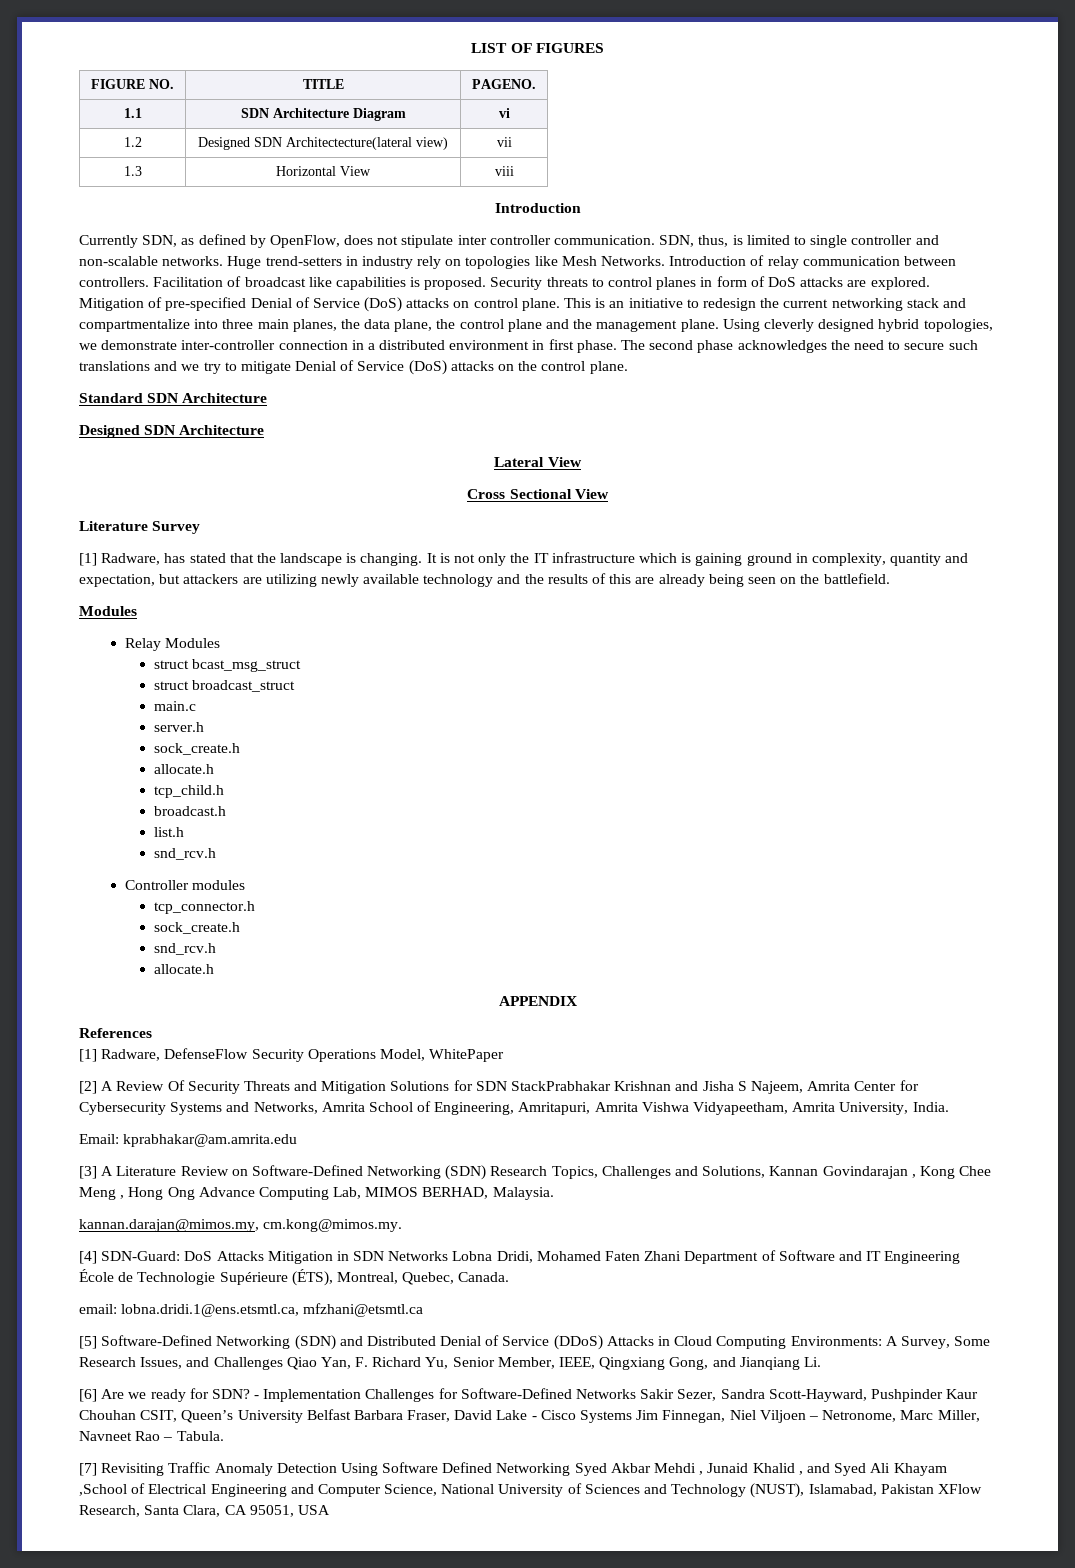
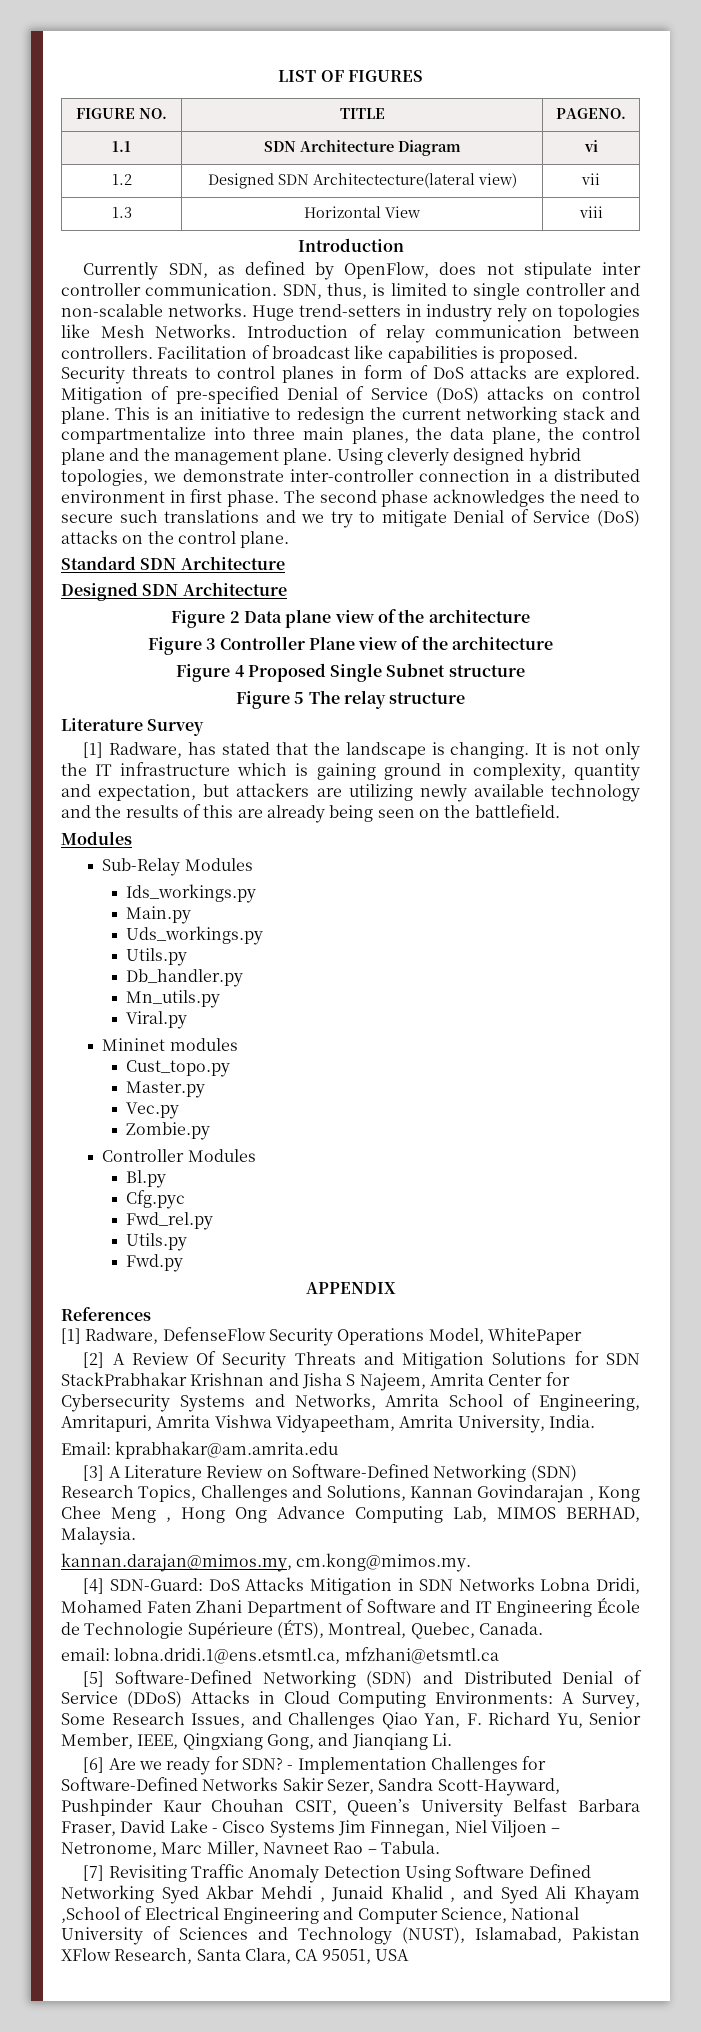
[494,457,582,467] [467,489,609,499] Lateral View // Cross Sectional View -> [171,609,530,628] [147,636,554,655] [176,663,525,682] [235,690,466,709] Figure 2 Data plane view of the architecture // Figure 3 Controller Plane view of the architecture // Figure 4 Proposed Single Subnet structure // Figure 5 The relay structure
[124,638,221,651] [153,659,301,672] [153,680,295,692] [153,701,196,711] [153,722,204,732] [153,743,240,755] [153,764,214,774] [153,785,224,798] [153,806,226,816] [153,827,184,837] [153,848,216,860] [124,880,246,890] [153,901,255,914] [153,922,240,934] [153,943,216,955] [153,964,214,974] Relay Modules // struct bcast_msg_struct // struct broadcast_struct // main.c // server.h // sock_create.h // allocate.h // tcp_child.h // broadcast.h // list.h // snd_rcv.h // Controller modules // tcp_connector.h // sock_create.h // snd_rcv.h // allocate.h -> [102,858,253,876] [126,884,257,903] [126,906,192,924] [126,926,264,945] [126,948,188,966] [126,969,244,987] [126,990,221,1008] [126,1011,188,1029] [102,1038,238,1051] [126,1060,231,1077] [126,1081,206,1098] [126,1102,180,1119] [126,1122,211,1140] [102,1149,256,1162] [126,1170,167,1188] [126,1190,186,1209] [126,1212,214,1230] [126,1233,188,1251] [126,1254,184,1272] Sub-Relay Modules // Ids_workings.py // Main.py // Uds_workings.py // Utils.py // Db_handler.py // Mn_utils.py // Viral.py // Mininet modules // Cust_topo.py // Master.py // Vec.py // Zombie.py // Controller Modules // Bl.py // Cfg.pyc // Fwd_rel.py // Utils.py // Fwd.py

